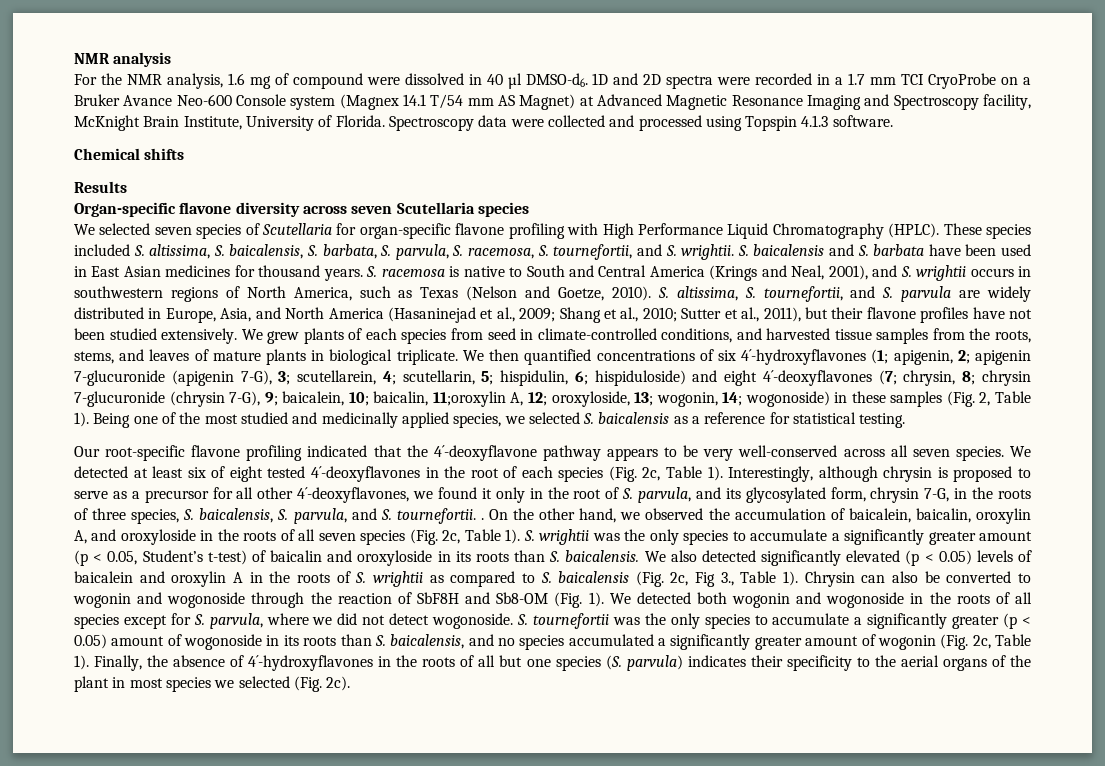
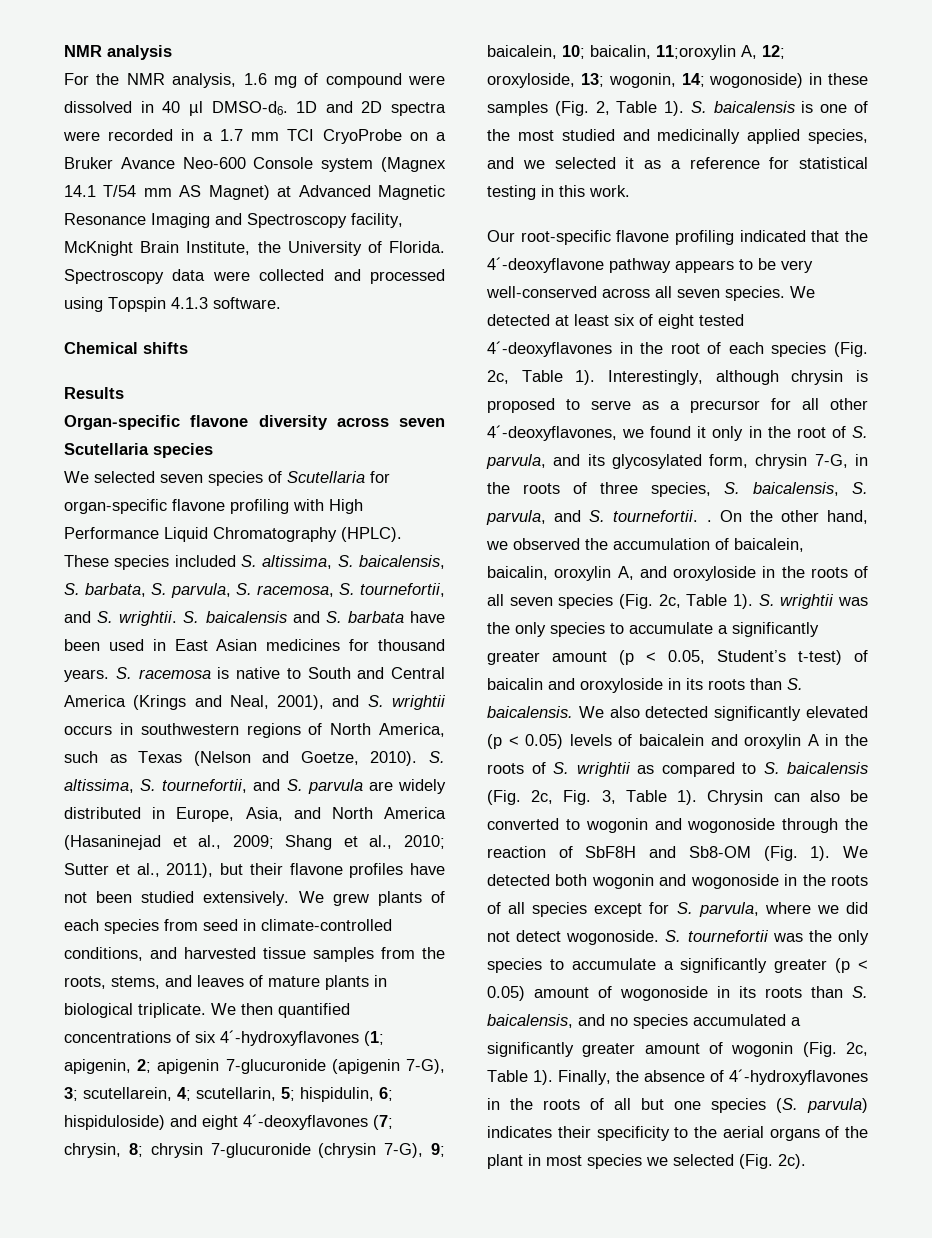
(242, 123) none -> [257,241,281,253] the
[93,413,131,428] Being -> [690,101,814,113] S. baicalensis is
[504,412,670,424] we selected S. baicalensis -> [487,157,635,169] and we selected it
[859,413,906,428] testing. -> [487,185,630,200] testing in this work.
[695,572,734,587] Fig 3., -> [563,790,616,805] Fig. 3,

